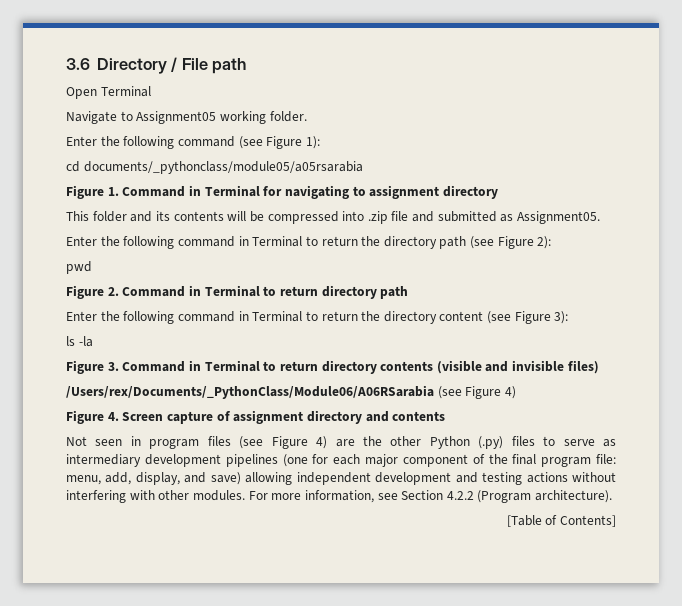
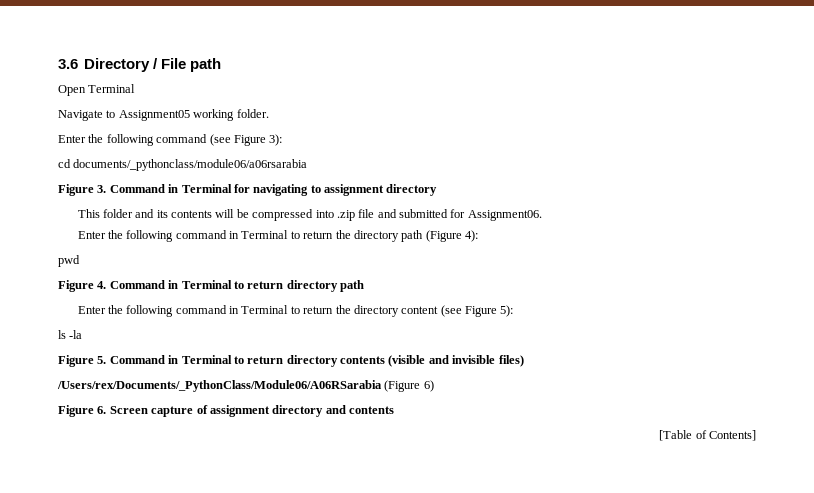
[305,136,320,149] 1): -> [269,134,283,146] 3):
[83,161,363,174] [66,185,119,199] documents/_pythonclass/module05/a05rsarabia // Figure 1. -> [73,159,308,171] [58,184,107,196] documents/_pythonclass/module06/a06rsarabia // Figure 3.
[500,211,601,224] as Assignment05. -> [450,209,542,221] for Assignment06.
[470,236,552,249] (see Figure 2): -> [425,230,479,242] (Figure 4):
[107,287,119,296] 2. -> [97,281,107,289] 4.
[554,311,569,324] 3): -> [500,305,514,317] 5):
[107,362,119,371] 3. -> [97,356,107,364] 5.
[437,386,516,399] [66,410,119,424] (see Figure 4) // Figure 4. -> [384,380,434,392] [58,405,107,417] (Figure 6) // Figure 6.
[66,436,616,449] [66,454,616,467] [66,472,616,485] [66,490,613,503] // Not seen in program files (see Figure 4) are the other Python (.py) files to serve as intermediary development pipelines (one for each major component of the final program file: menu, add, display, and save) allowing independent development and testing actions without interfering with other modules. For more information, see Section 4.2.2 (Program architecture). -> (394, 410) none

